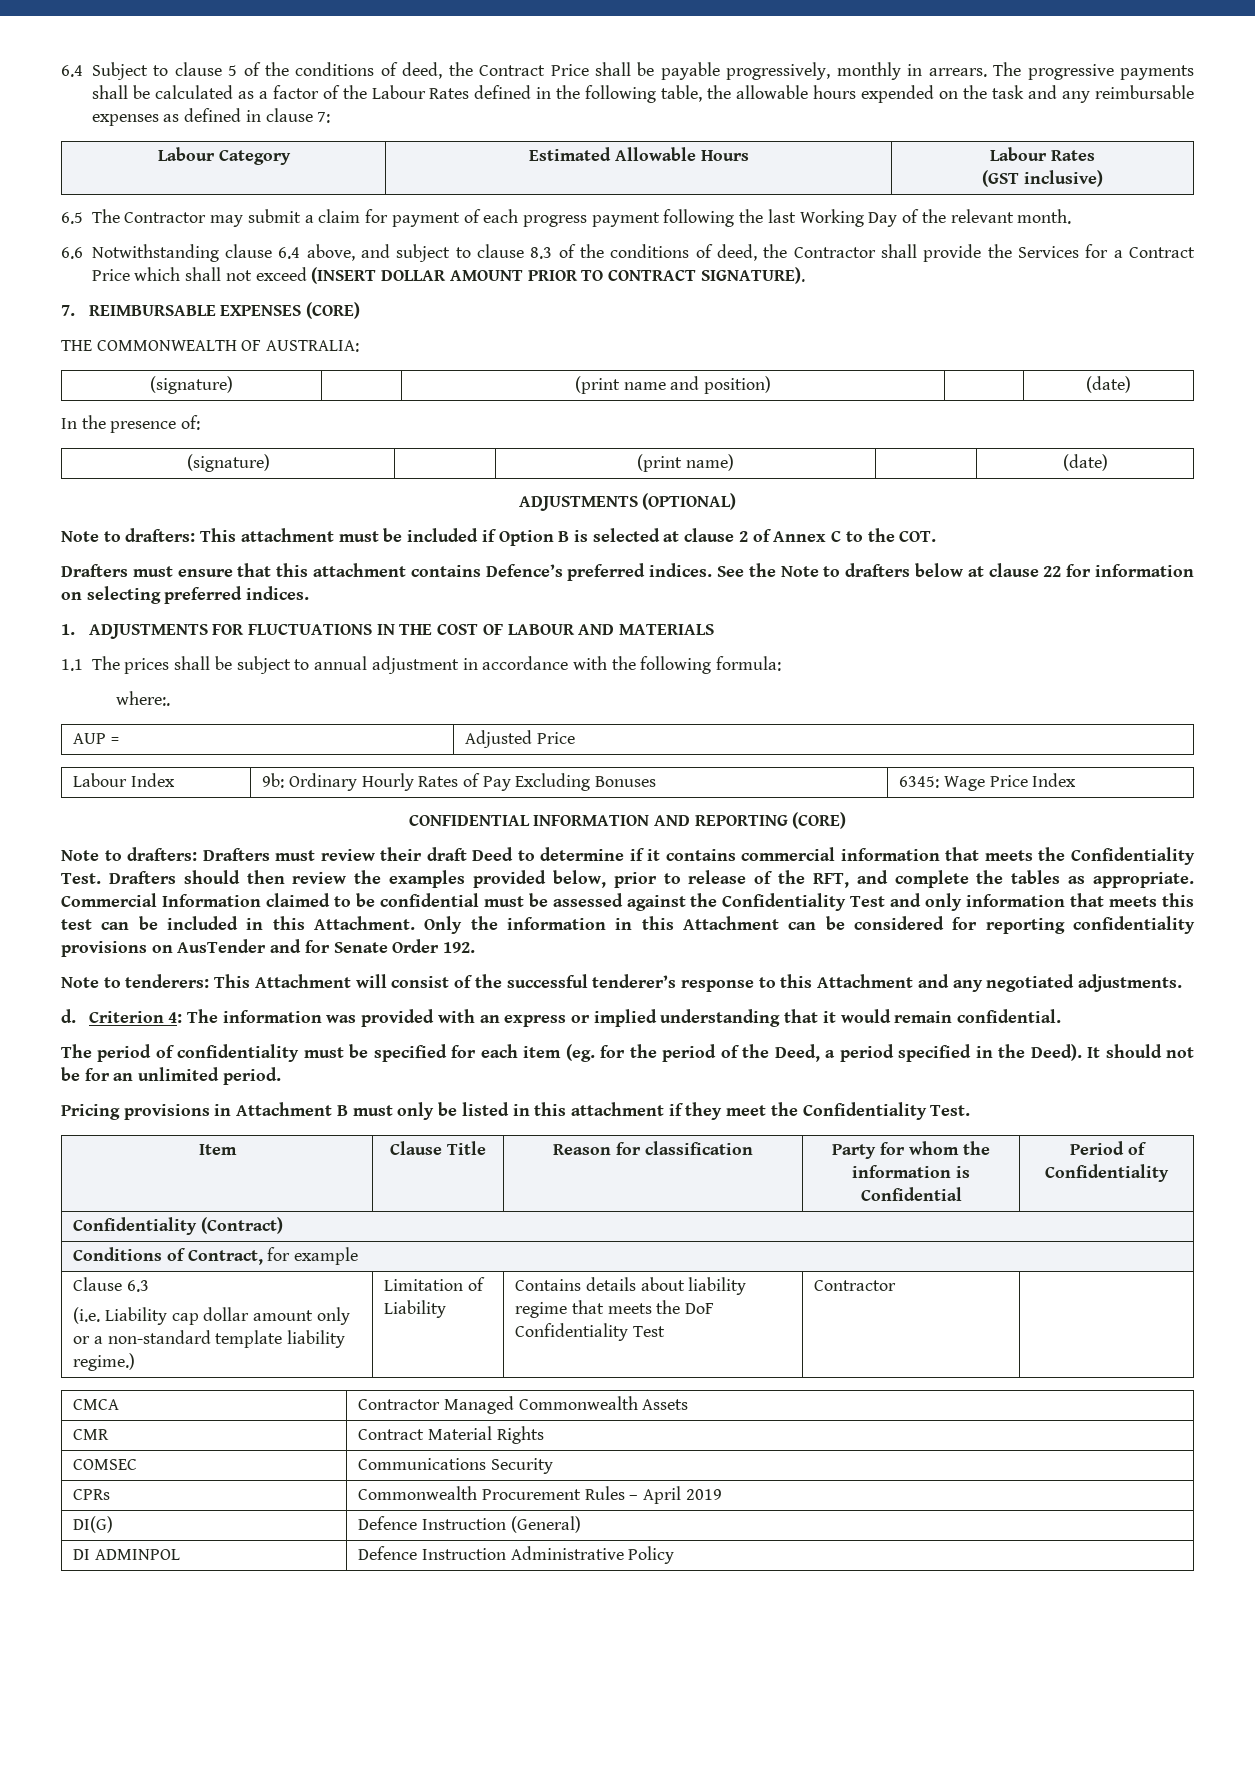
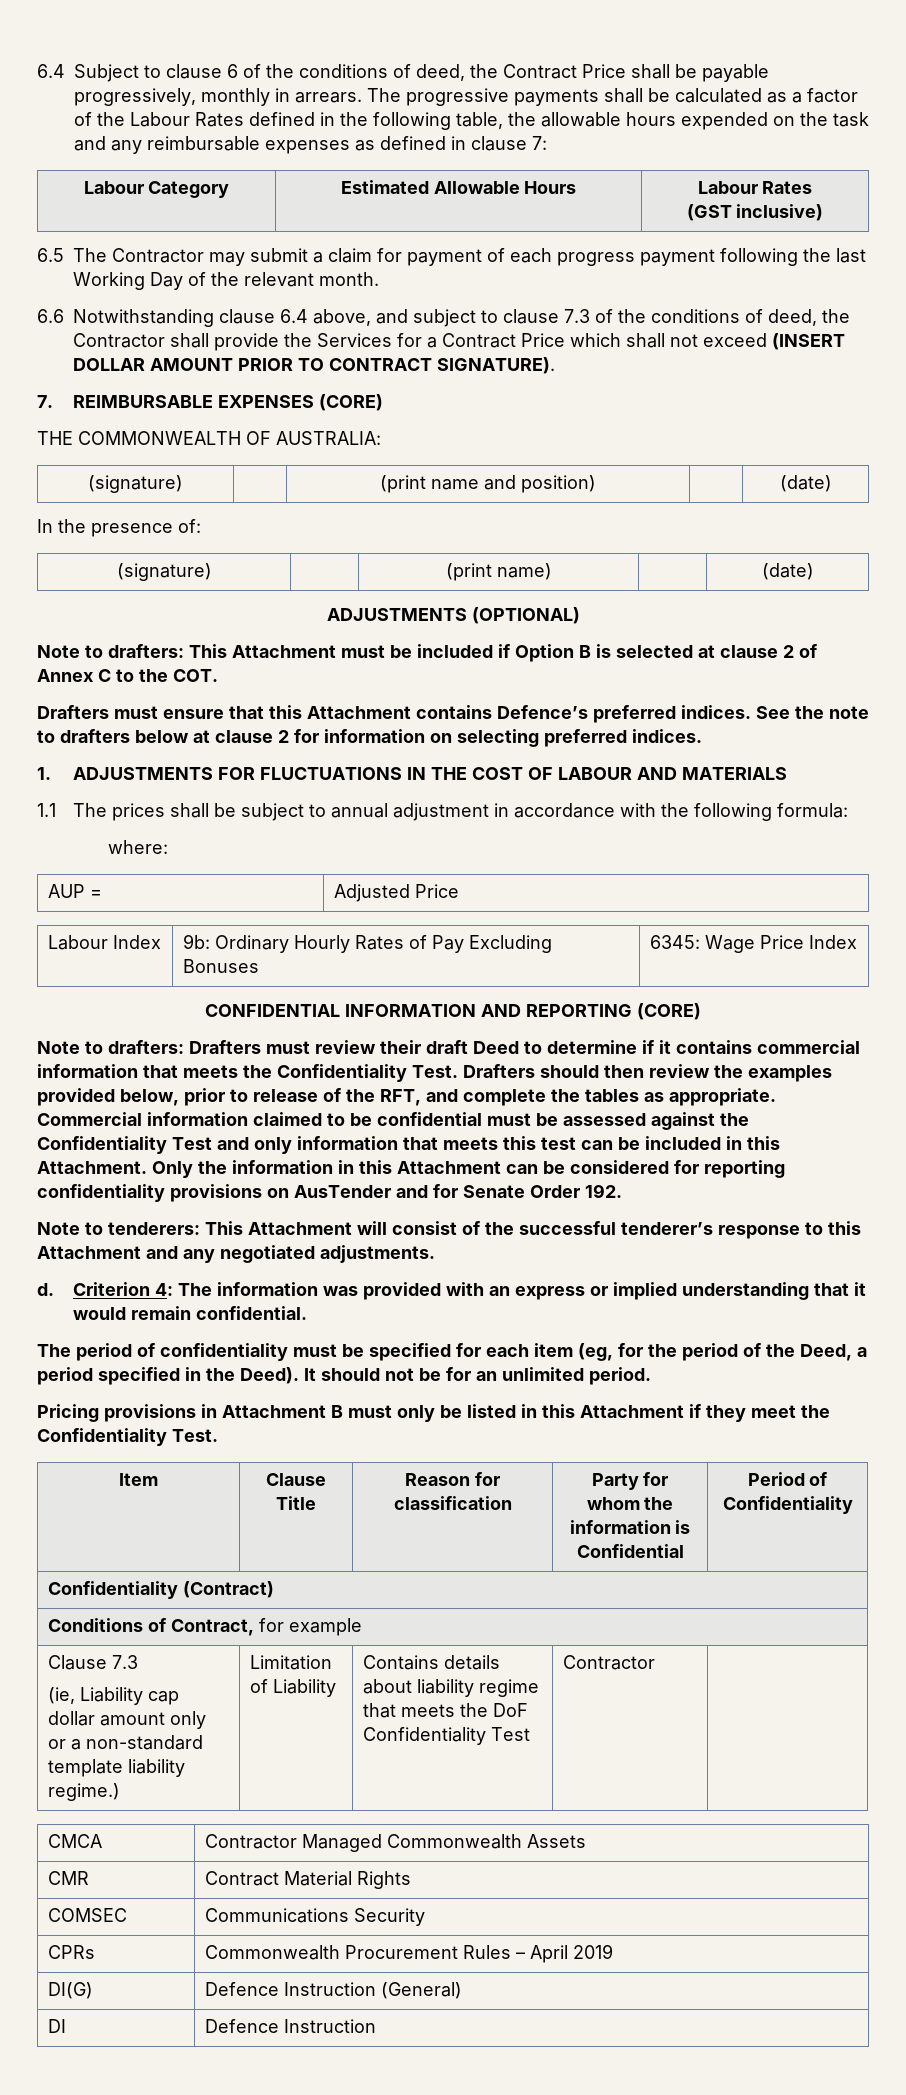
[228,65,238,76] 5 -> [227,64,238,78] 6
[530,247,553,259] 8.3 -> [564,309,590,323] 7.3
[240,528,334,542] attachment -> [232,645,336,658] Attachment
[313,563,406,577] attachment -> [307,706,411,719] Attachment
[780,566,819,577] Note -> [829,706,869,719] note
[1043,566,1062,577] 22 -> [278,730,289,743] 2
[116,691,171,706] where:. -> [108,840,169,854] where:
[161,894,261,907] Information -> [147,1112,248,1126] information
[565,1044,595,1062] (eg. -> [578,1343,613,1361] (eg,
[570,1102,664,1116] attachment -> [580,1405,684,1418] Attachment
[126,1280,149,1292] [73,1307,101,1324] 6.3 // (i.e. -> [112,1655,139,1669] [48,1687,76,1704] 7.3 // (ie,
[94,1549,180,1560] [358,1546,675,1564] ADMINPOL | Defence Instruction Administrative Policy -> [205,2019,377,2033] | Defence Instruction

